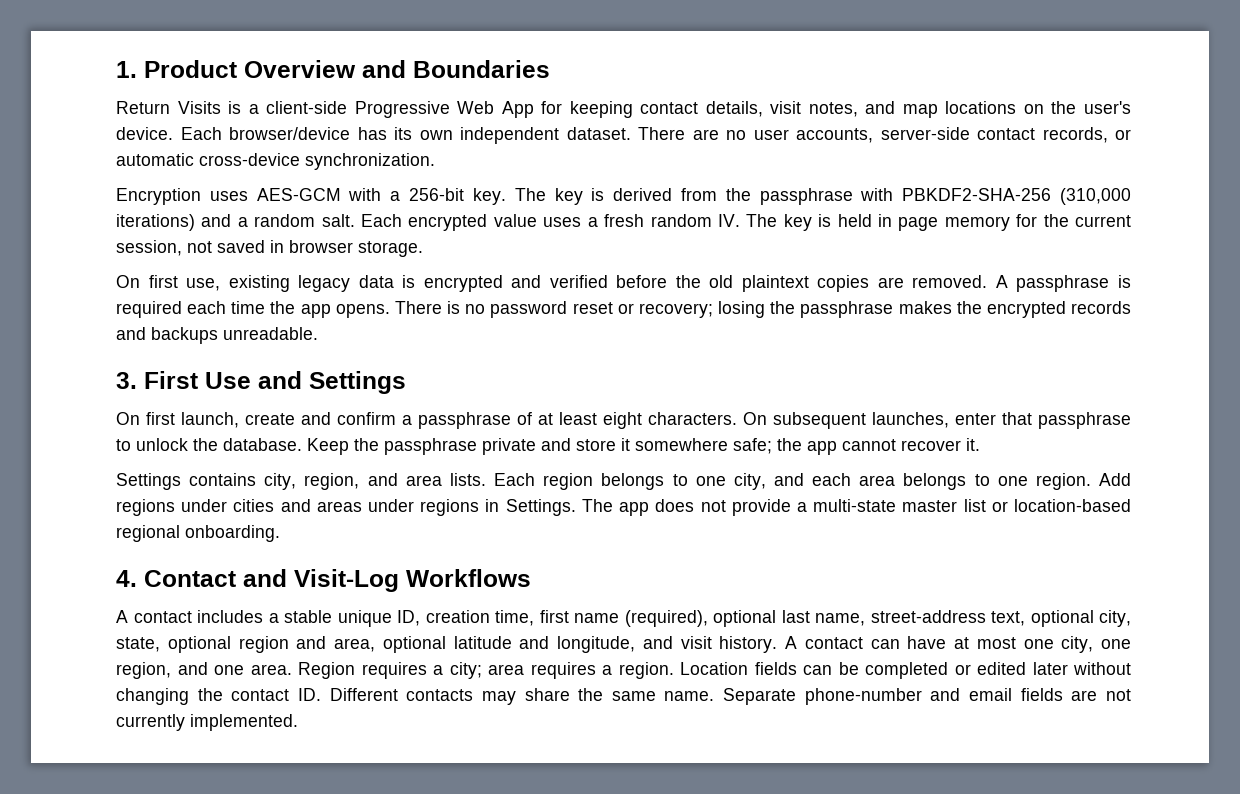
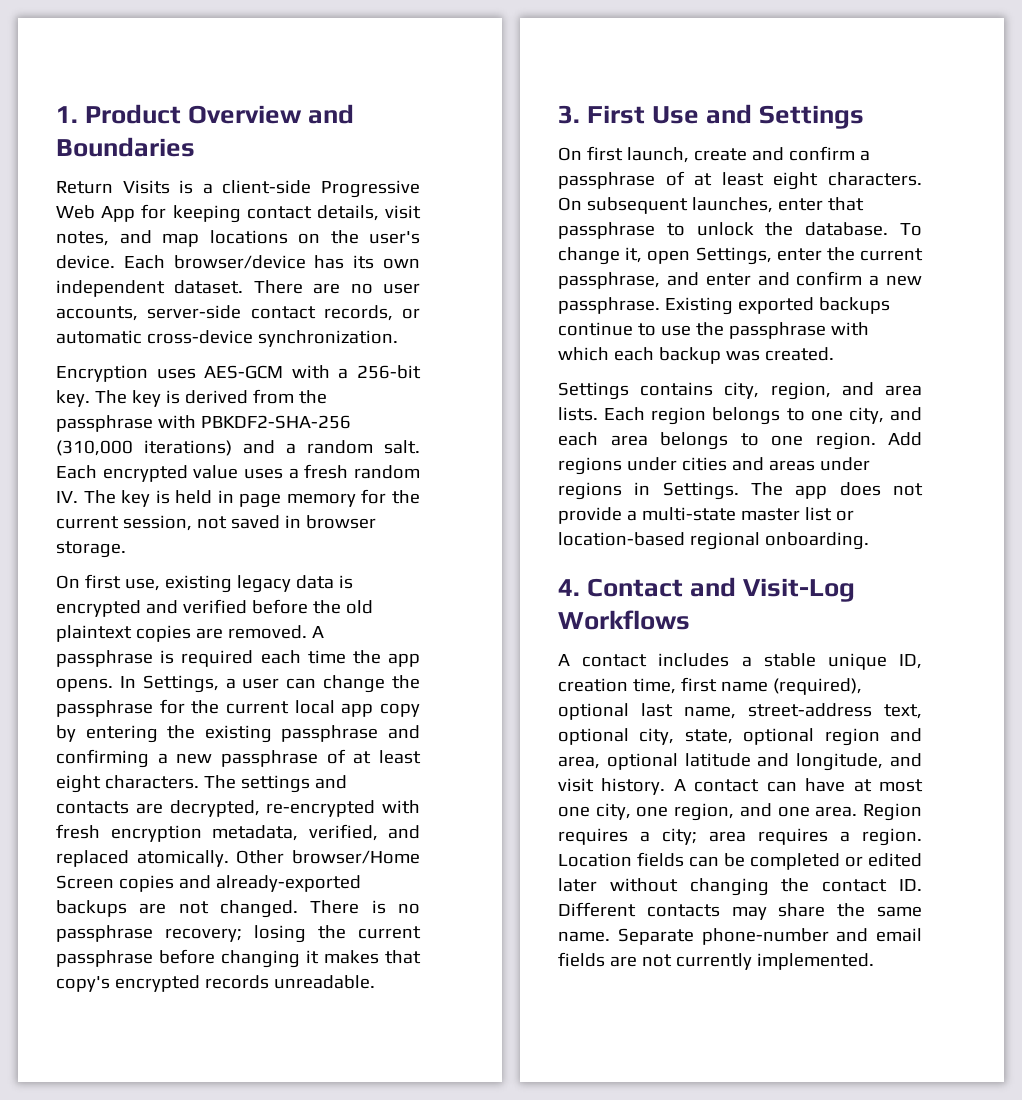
[394,301,1131,318] [116,327,218,344] There is no password reset or recovery; losing the passphrase makes the encrypted records and backups -> [119,675,420,693] [56,699,421,717] [56,725,420,743] [56,749,422,768] [56,775,347,793] [56,800,420,817] [56,824,420,842] [56,850,420,867] [56,875,361,892] [56,900,420,918] [56,925,421,943] [56,949,421,968] [56,975,269,992] In Settings, a user can change the passphrase for the current local app copy by entering the existing passphrase and confirming a new passphrase of at least eight characters. The settings and contacts are decrypted, re-encrypted with fresh encryption metadata, verified, and replaced atomically. Other browser/Home Screen copies and already-exported backups are not changed. There is no passphrase recovery; losing the current passphrase before changing it makes that copy's encrypted records
[307,438,980,455] Keep the passphrase private and store it somewhere safe; the app cannot recover it. -> [900,223,922,236] [558,247,923,265] [558,271,922,289] [558,297,890,315] [558,322,869,339] [558,347,834,364] To change it, open Settings, enter the current passphrase, and enter and confirm a new passphrase. Existing exported backups continue to use the passphrase with which each backup was created.

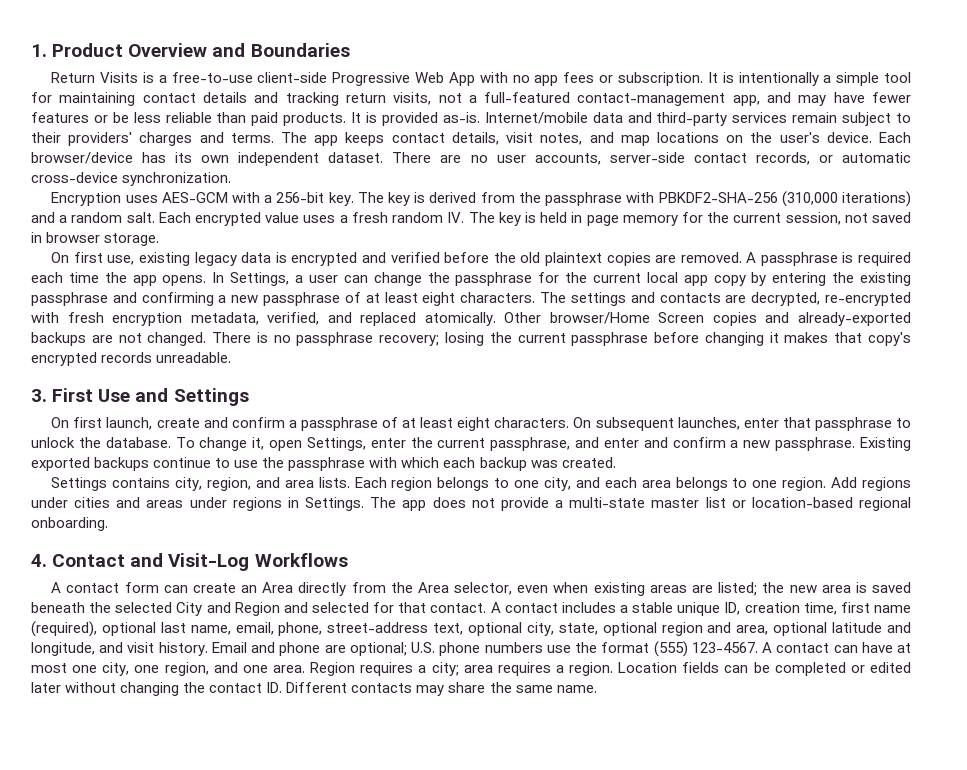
(213, 188) none -> [171,72,253,83] free-to-use
[141,204,241,223] for keeping -> [479,72,911,86] [31,92,911,106] [31,112,912,126] [31,132,385,146] with no app fees or subscription. It is intentionally a simple tool for maintaining contact details and tracking return visits, not a full-featured contact-management app, and may have fewer features or be less reliable than paid products. It is provided as-is. Internet/mobile data and third-party services remain subject to their providers' charges and terms. The app keeps
(648, 660) none -> [124,582,911,596] [31,602,558,616] form can create an Area directly from the Area selector, even when existing areas are listed; the new area is saved beneath the selected City and Region and selected for that contact. A contact
(736, 712) none -> [235,622,323,636] email, phone,
(666, 786) none -> [211,641,758,657] Email and phone are optional; U.S. phone numbers use the format (555) 123-4567.
[617,928,922,945] [558,952,874,970] Separate phone-number and email fields are not currently implemented. -> (597, 689) none

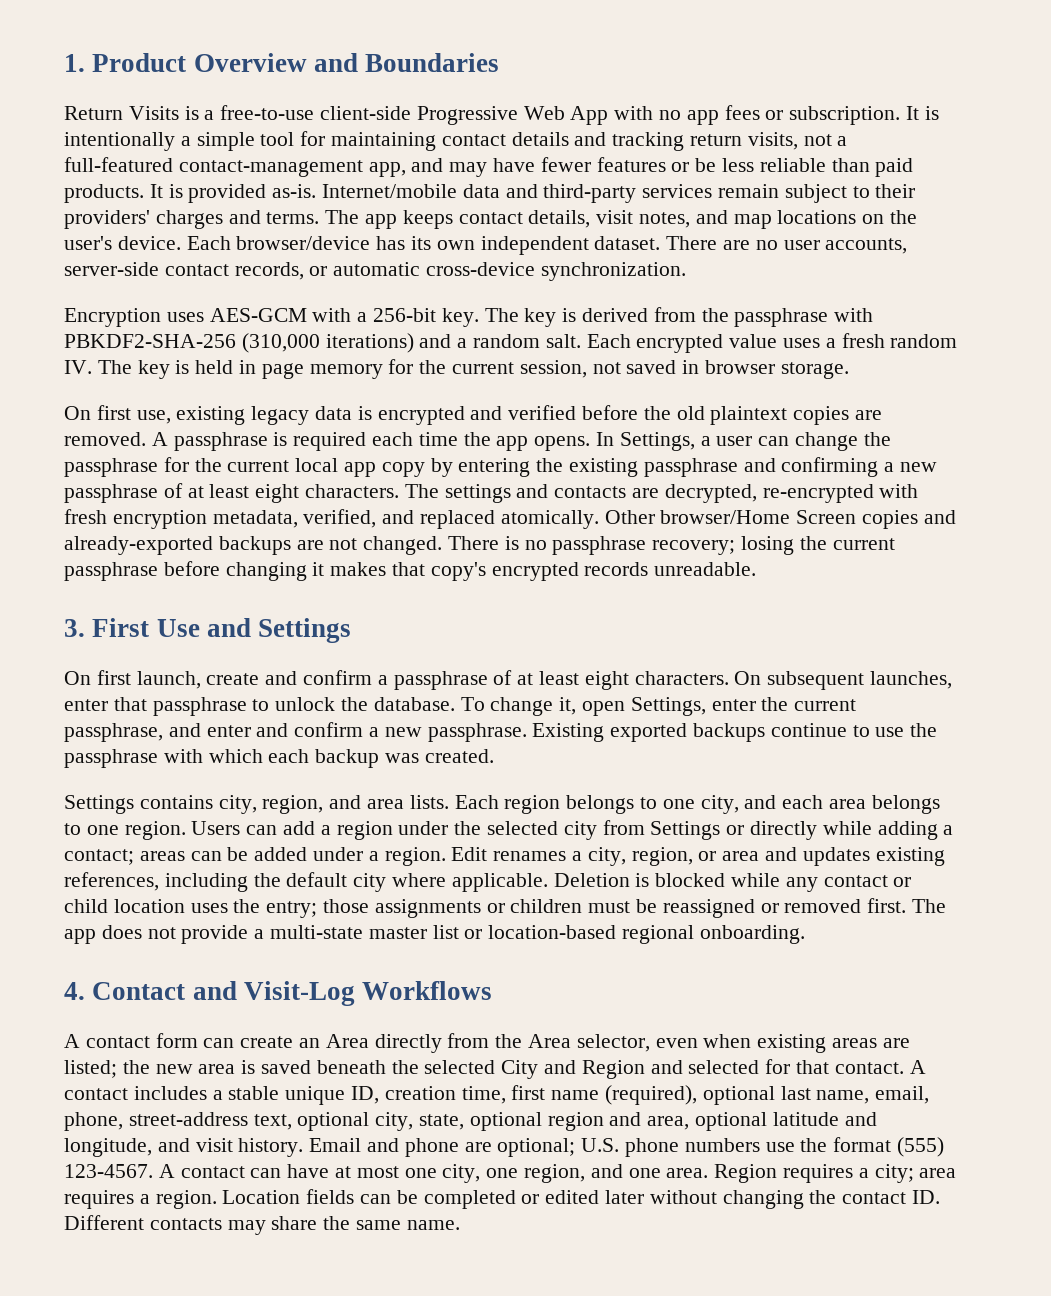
[831,477,912,491] [31,497,365,511] Add regions under cities and areas under regions in Settings. -> [191,820,954,840] [64,847,945,866] [64,872,912,892] [64,898,907,918] Users can add a region under the selected city from Settings or directly while adding a contact; areas can be added under a region. Edit renames a city, region, or area and updates existing references, including the default city where applicable. Deletion is blocked while any contact or child location uses the entry; those assignments or children must be reassigned or removed first.

